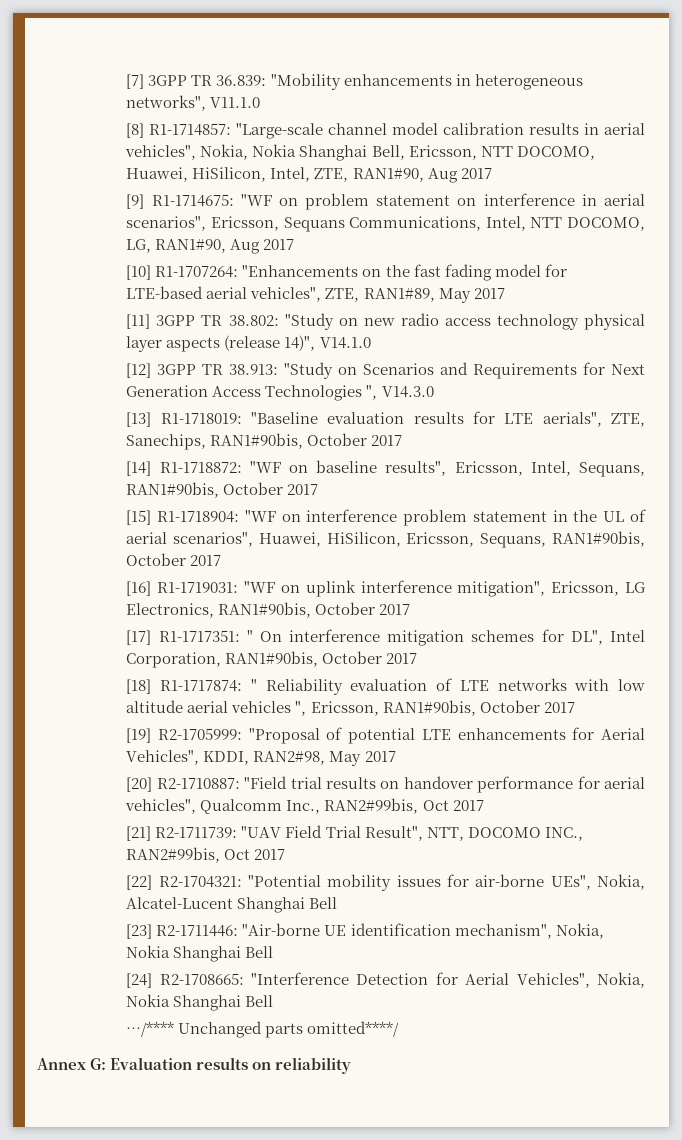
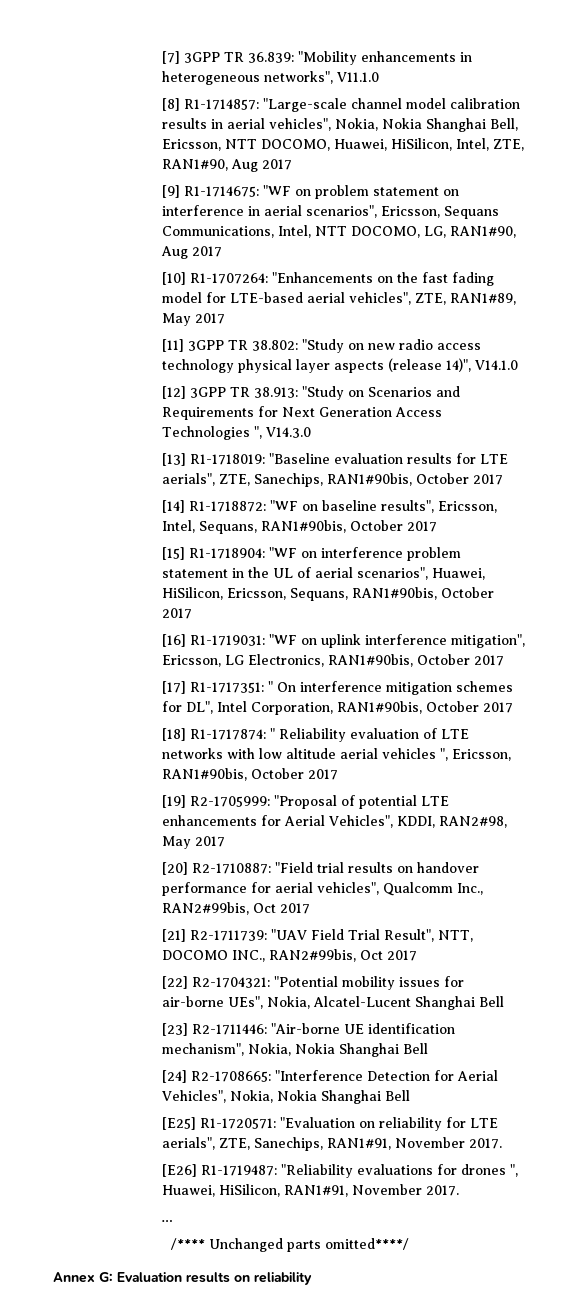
[126,1021,175,1037] …/**** -> [161,1117,498,1131] [161,1137,502,1151] [161,1164,518,1178] [161,1184,459,1197] [161,1220,173,1222] [170,1238,205,1250] [E25] R1-1720571: "Evaluation on reliability for LTE aerials", ZTE, Sanechips, RAN1#91, November 2017. // [E26] R1-1719487: "Reliability evaluations for drones ", Huawei, HiSilicon, RAN1#91, November 2017. // … // /****

